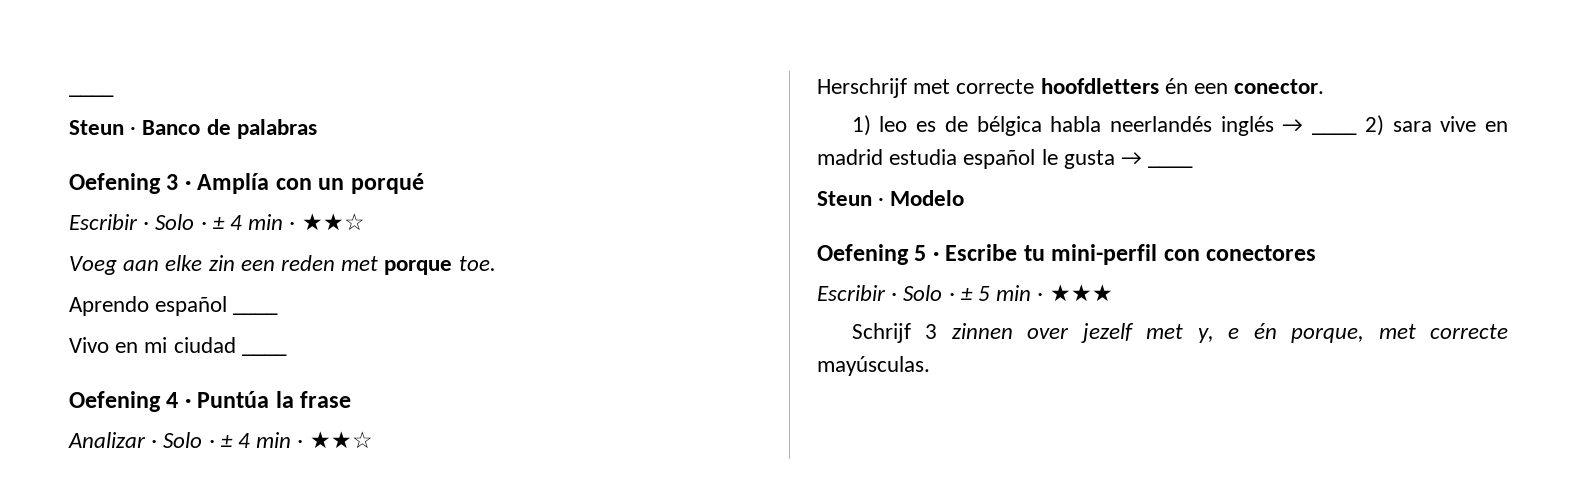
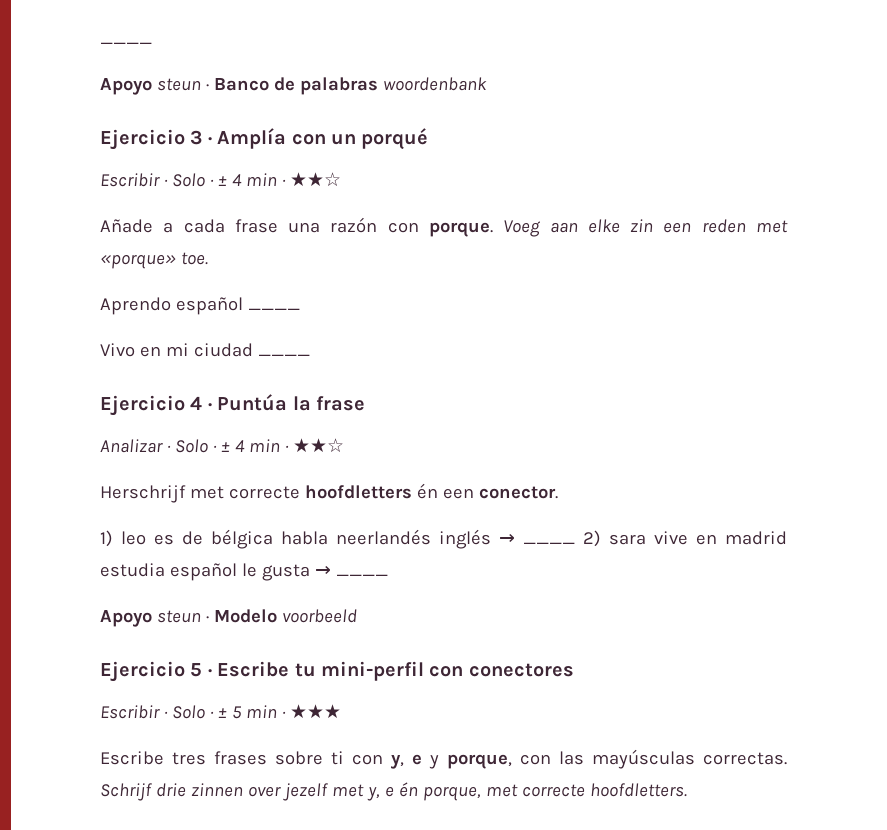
[69,94,114,97] [69,120,124,135] ____ // Steun -> [100,42,152,44] [100,78,201,95] ____ // Apoyo steun
[69,173,161,194] // Oefening -> [382,77,487,91] [100,129,185,150] woordenbank // Ejercicio
(365, 222) none -> [100,217,493,237] Añade a cada frase una razón con porque.
[384,260,453,275] porque -> [100,254,176,269] «porque»
[69,391,161,412] Oefening -> [100,395,185,416] Ejercicio
[817,191,872,206] Steun -> [100,610,201,627] Apoyo steun
[817,244,909,265] // Oefening -> [281,609,357,623] [100,661,185,682] voorbeeld // Ejercicio
[851,323,938,343] Schrijf 3 -> [100,749,787,769] [100,783,186,801] Escribe tres frases sobre ti con y, e y porque, con las mayúsculas correctas. Schrijf drie
[817,356,930,376] mayúsculas. -> [589,783,687,797] hoofdletters.

